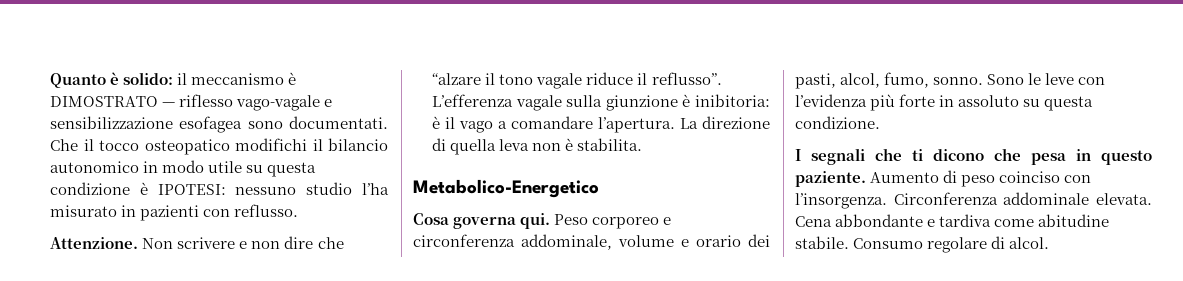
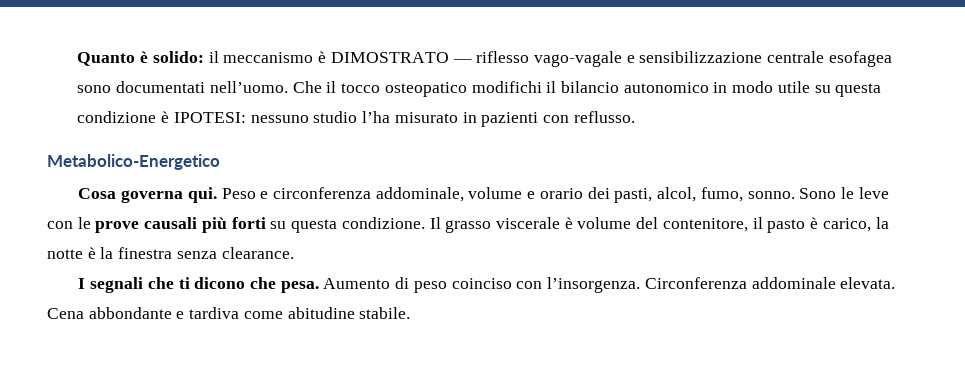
(174, 122) none -> [767,51,825,63] centrale
[289,116,389,129] documentati. -> [116,81,288,93] documentati nell’uomo.
[50,236,344,249] [432,72,722,89] [432,94,770,111] [432,116,770,133] [432,138,643,155] // Attenzione. Non scrivere e non dire che “alzare il tono vagale riduce il reflusso”. L’efferenza vagale sulla giunzione è inibitoria: è il vago a comandare l’apertura. La direzione di quella leva non è stabilita. -> (635, 117) none
[592,217,660,229] corporeo -> (256, 193) none
[795,94,1094,111] [795,116,880,129] l’evidenza più forte in assoluto su questa condizione. -> [77,217,889,233] [47,247,294,259] le prove causali più forti su questa condizione. Il grasso viscerale è volume del contenitore, il pasto è carico, la notte è la finestra senza clearance.
[1031,149,1152,165] [795,171,866,187] pesa in questo paziente. -> [280,281,319,293] pesa.
[853,236,1050,253] Consumo regolare di alcol. -> (411, 313) none

